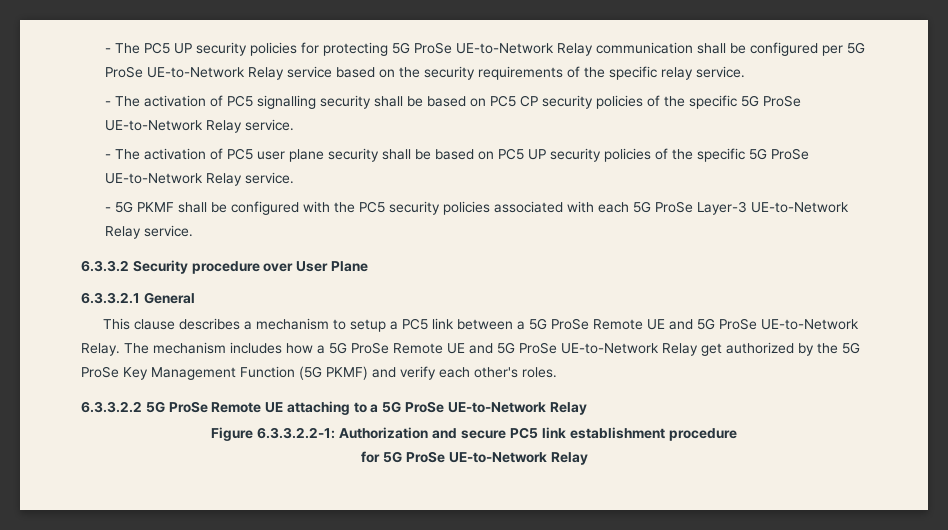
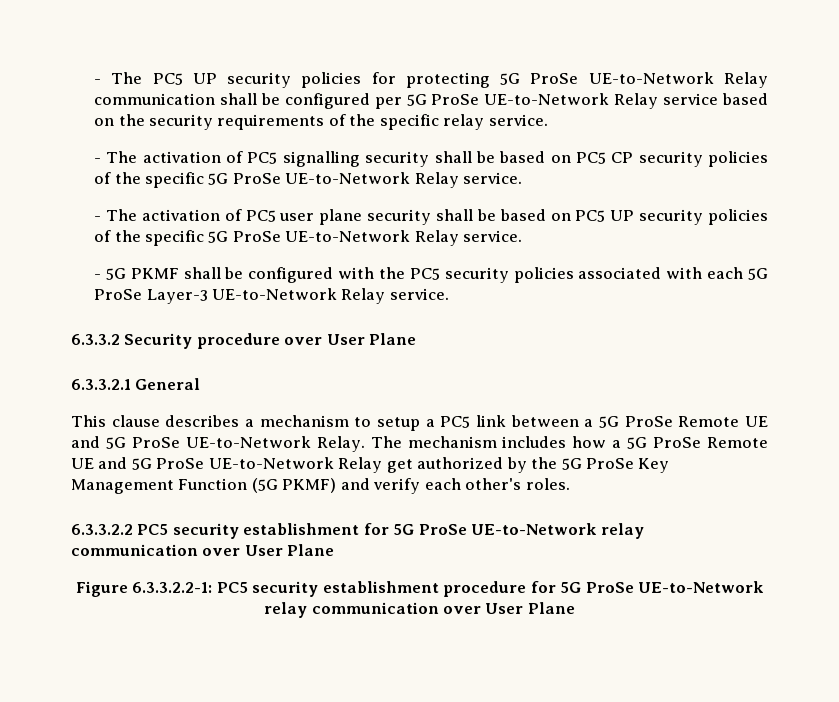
[145,401,587,415] [211,427,737,441] [360,451,588,465] 5G ProSe Remote UE attaching to a 5G ProSe UE-to-Network Relay // Figure 6.3.3.2.2-1: Authorization and secure PC5 link establishment procedure // for 5G ProSe UE-to-Network Relay -> [137,523,644,539] [71,544,335,556] [75,581,765,597] [264,602,575,618] PC5 security establishment for 5G ProSe UE-to-Network relay communication over User Plane // Figure 6.3.3.2.2-1: PC5 security establishment procedure for 5G ProSe UE-to-Network relay communication over User Plane

